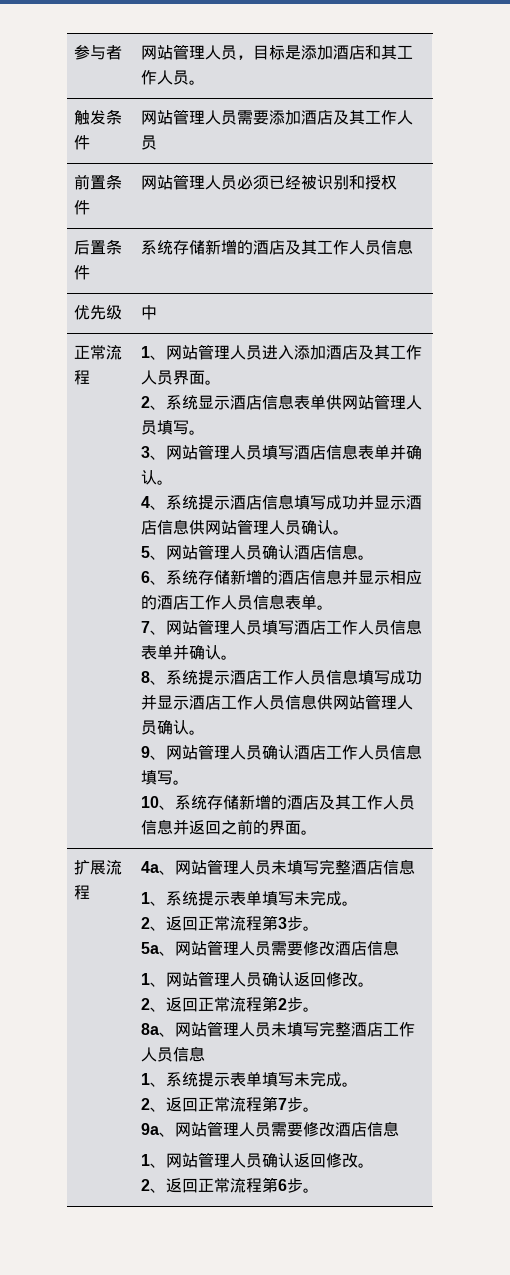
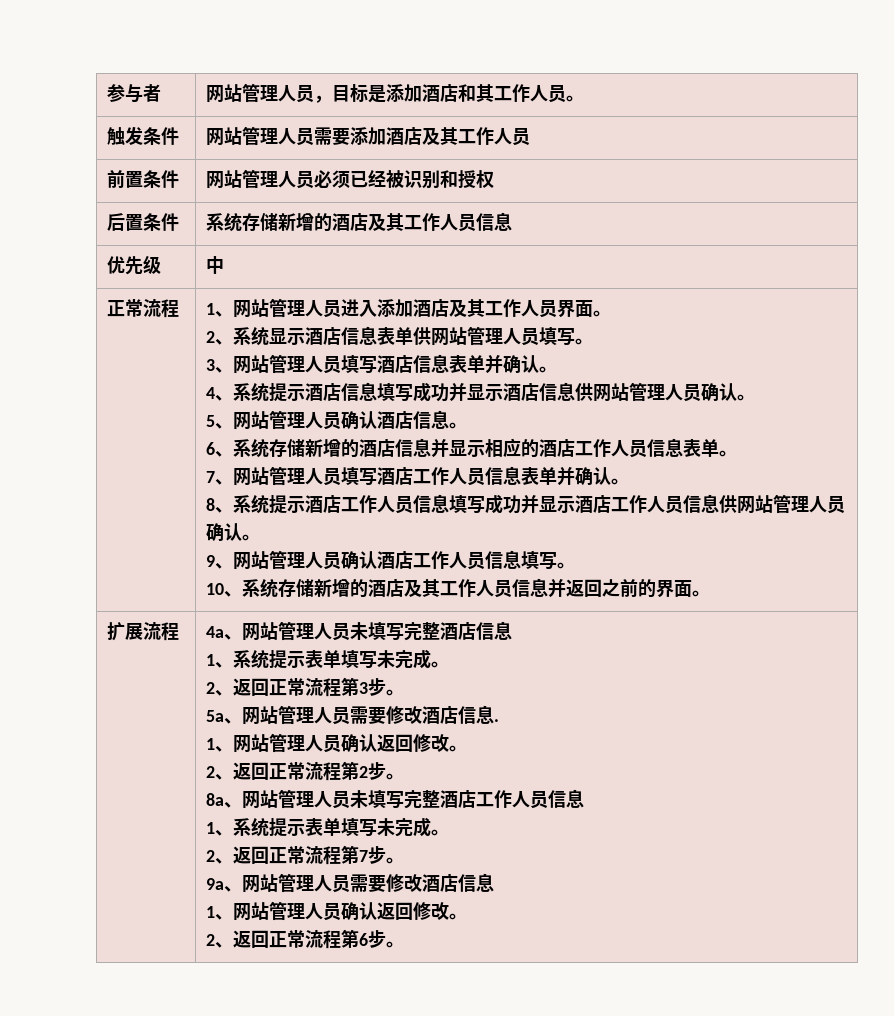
(400, 948) none -> [494,719,500,722] .

